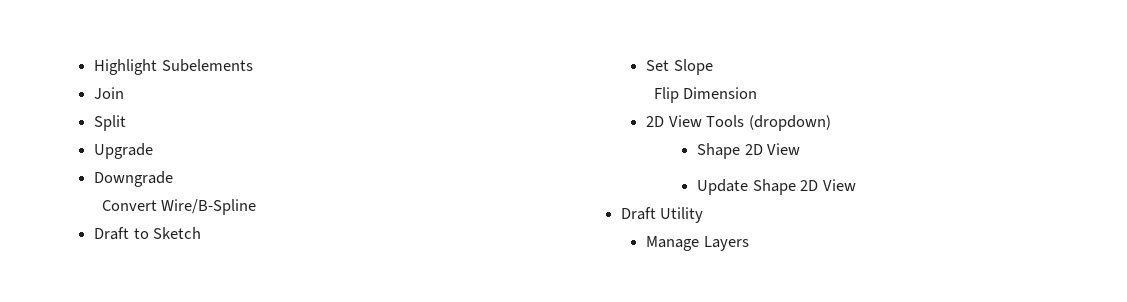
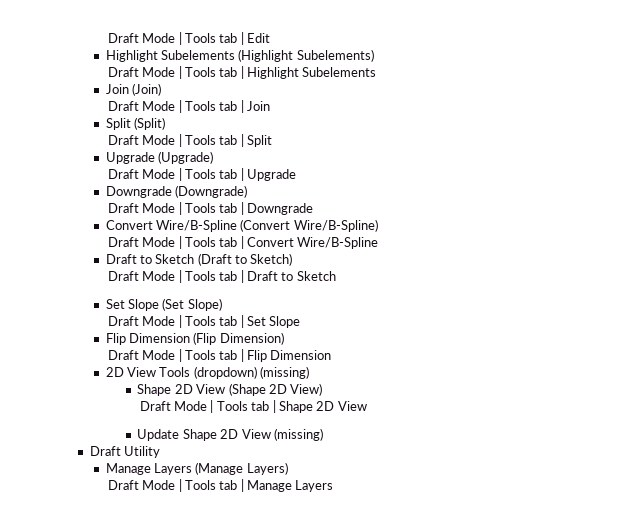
[94,59,253,75] [94,87,125,99] [94,115,127,131] [94,143,154,159] [94,171,174,187] Highlight Subelements // Join // Split // Upgrade // Downgrade // -> [107,32,271,45] [105,49,374,62] [107,66,377,79] [105,83,161,96] [107,100,271,113] [105,117,165,130] [107,134,273,147] [105,151,213,164] [107,168,297,181] [105,185,247,198] [107,202,314,215] [105,219,378,232] [107,236,244,249] Draft Mode | Tools tab | Edit // Highlight Subelements (Highlight Subelements) // Draft Mode | Tools tab | Highlight Subelements // Join (Join) // Draft Mode | Tools tab | Join // Split (Split) // Draft Mode | Tools tab | Split // Upgrade (Upgrade) // Draft Mode | Tools tab | Upgrade // Downgrade (Downgrade) // Draft Mode | Tools tab | Downgrade // Convert Wire/B-Spline (Convert Wire/B-Spline) // Draft Mode | Tools tab |
[646,59,713,75] // Set Slope // -> [197,253,293,266] [107,270,336,283] [105,298,222,311] [107,315,301,328] [105,332,284,345] [107,349,244,362] (Draft to Sketch) // Draft Mode | Tools tab | Draft to Sketch // Set Slope (Set Slope) // Draft Mode | Tools tab | Set Slope // Flip Dimension (Flip Dimension) // Draft Mode | Tools tab |
[697,143,801,159] // Shape 2D View -> [260,366,310,379] [137,383,323,396] [139,400,367,413] (missing) // Shape 2D View (Shape 2D View) // Draft Mode | Tools tab | Shape 2D View
(856, 185) none -> [273,428,323,441] (missing)
(749, 243) none -> [195,462,288,475] [107,479,334,492] (Manage Layers) // Draft Mode | Tools tab | Manage Layers

